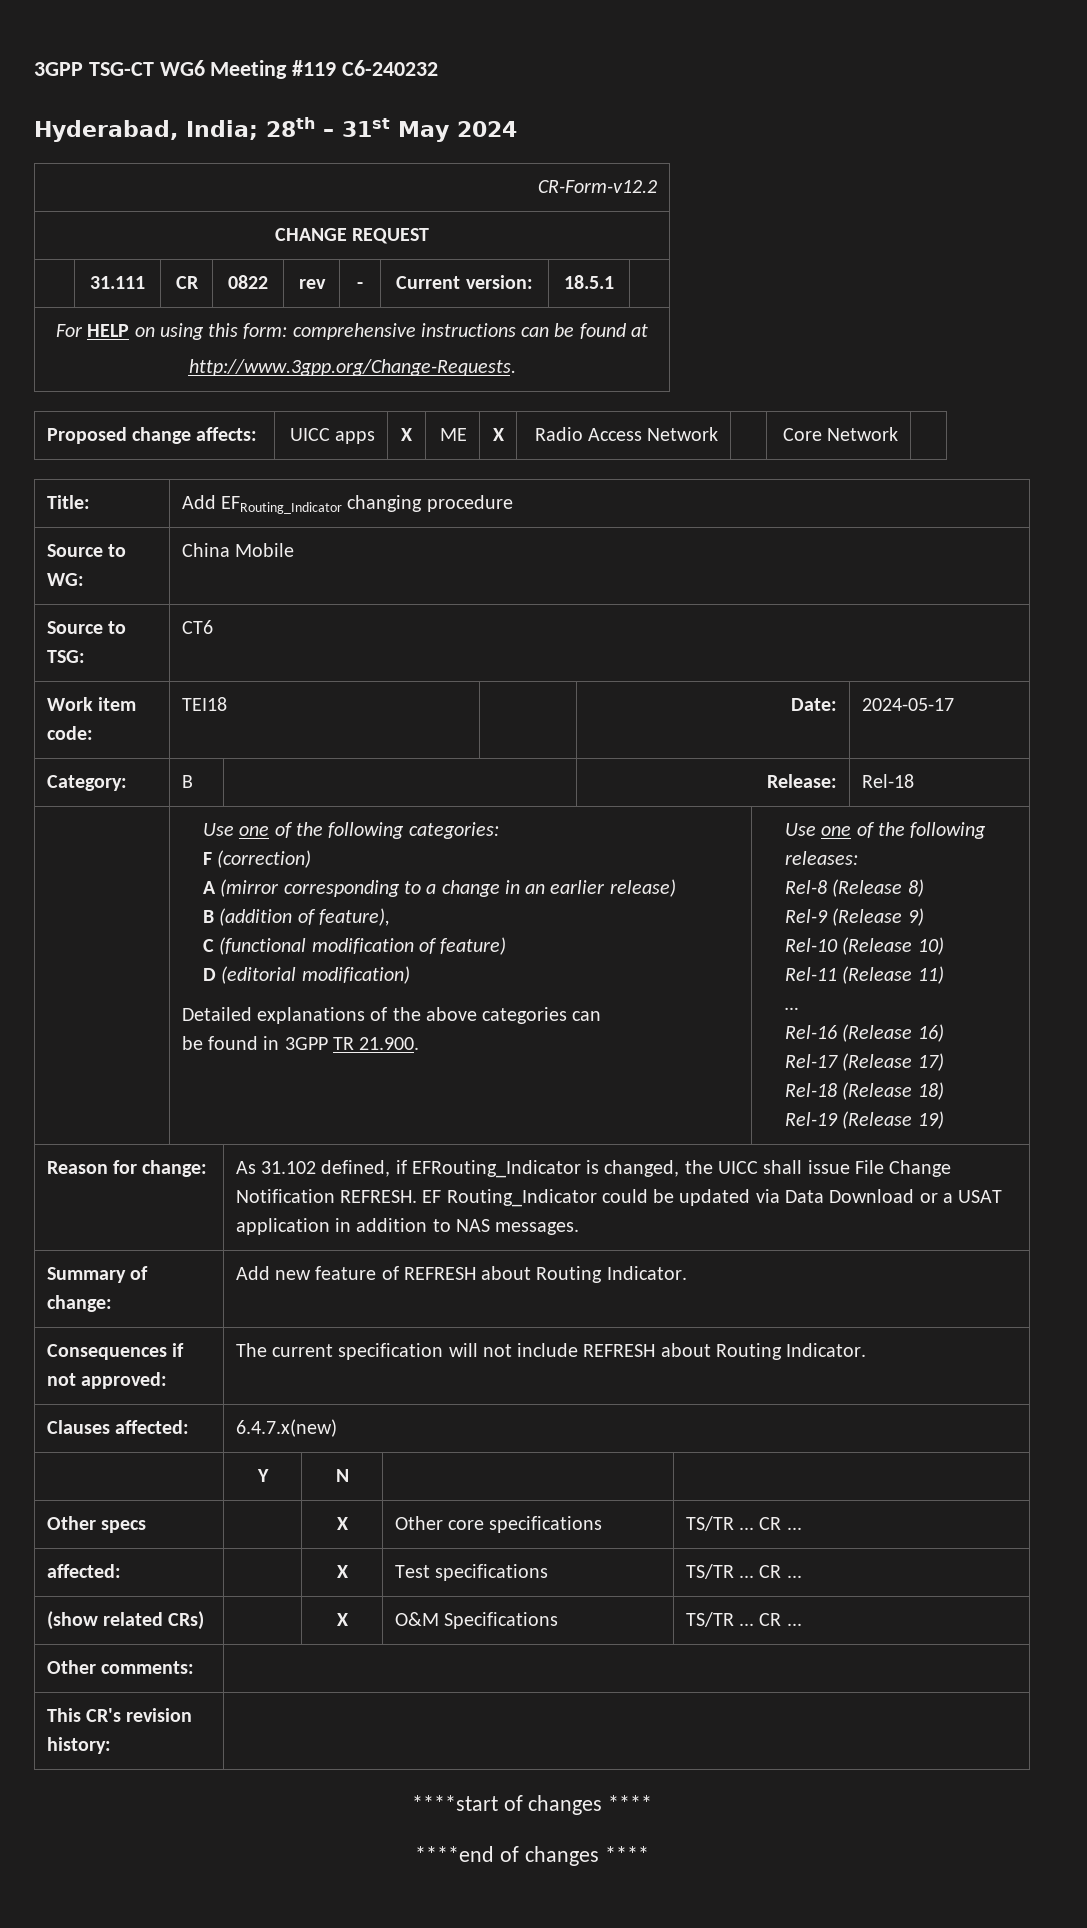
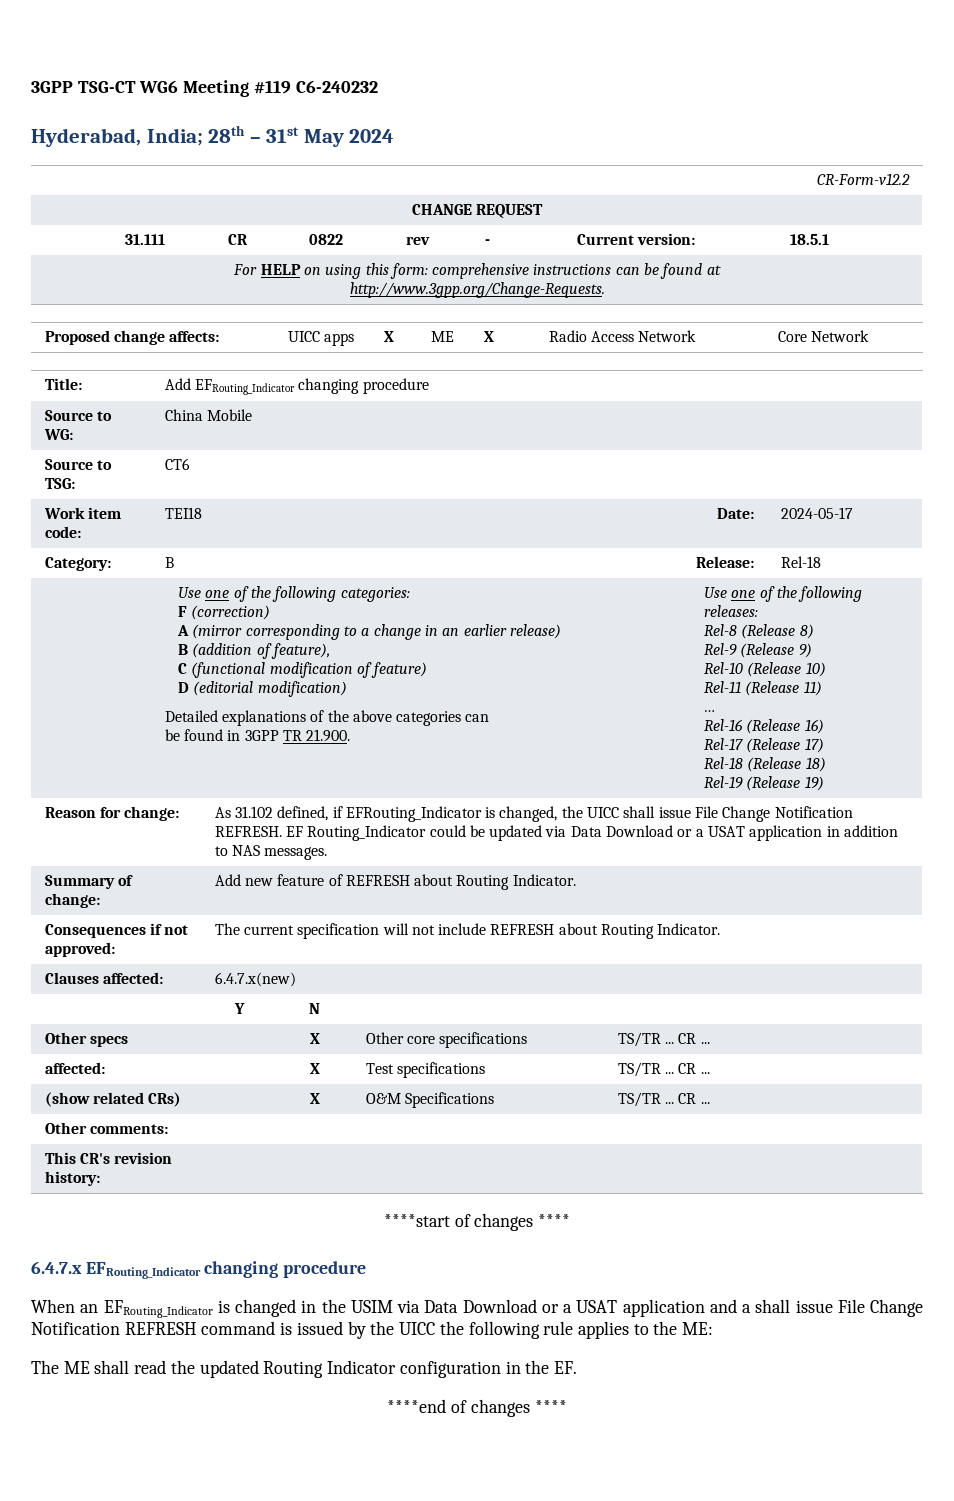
(653, 1803) none -> [31,1261,367,1279] [31,1299,923,1318] [31,1321,714,1339] [31,1360,577,1378] // 6.4.7.x EFRouting_Indicator changing procedure // When an EFRouting_Indicator is changed in the USIM via Data Download or a USAT application and a shall issue File Change Notification REFRESH command is issued by the UICC the following rule applies to the ME: // The ME shall read the updated Routing Indicator configuration in the EF.

